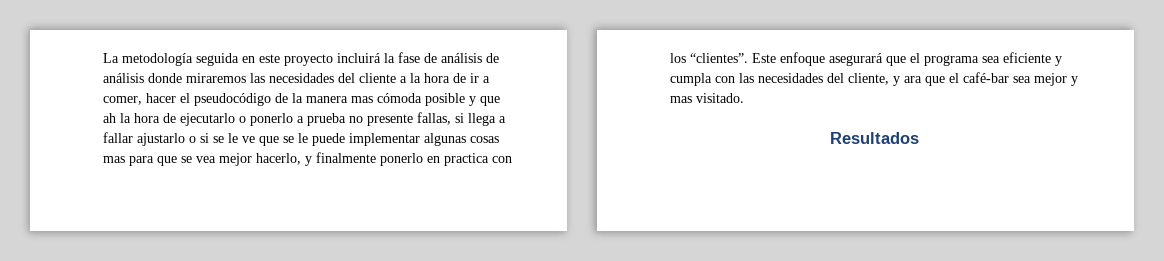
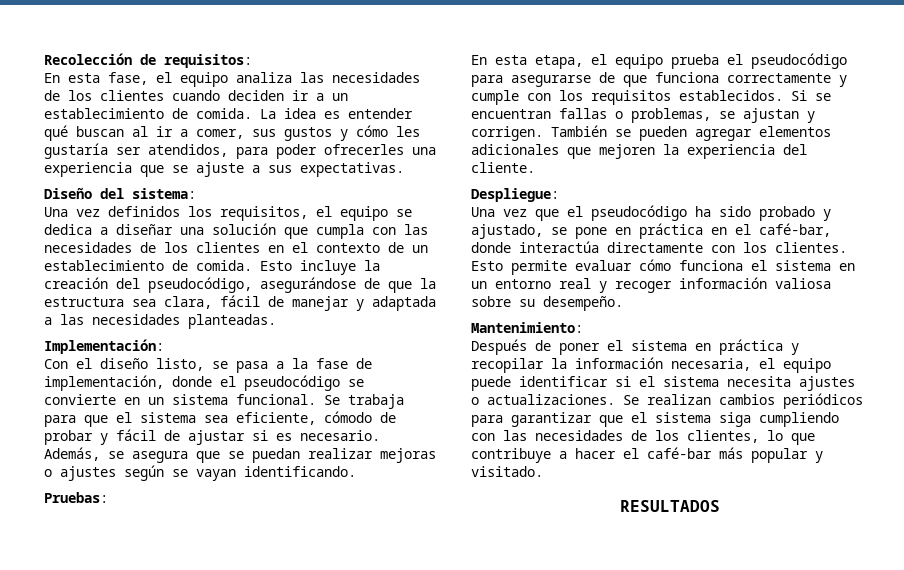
[103,52,499,66] [103,73,490,83] [103,93,500,106] [103,112,506,126] [103,132,499,146] [103,152,512,166] [670,52,1062,66] [670,72,1078,86] [670,96,692,103] La metodología seguida en este proyecto incluirá la fase de análisis de análisis donde miraremos las necesidades del cliente a la hora de ir a comer, hacer el pseudocódigo de la manera mas cómoda posible y que ah la hora de ejecutarlo o ponerlo a prueba no presente fallas, si llega a fallar ajustarlo o si se le ve que se le puede implementar algunas cosas mas para que se vea mejor hacerlo, y finalmente ponerlo en practica con los “clientes”. Este enfoque asegurará que el programa sea eficiente y cumpla con las necesidades del cliente, y ara que el café-bar sea mejor y mas -> [44,53,252,68] [44,72,420,87] [44,90,348,101] [44,108,413,119] [44,125,420,141] [44,143,436,159] [44,162,404,177] [44,187,196,199] [44,206,412,221] [44,223,428,239] [44,242,428,253] [44,260,380,275] [44,277,436,293] [44,295,436,311] [44,314,276,329] [44,339,164,354] [44,358,372,373] [44,375,364,391] [44,394,404,409] [44,411,396,427] [44,429,380,445] [44,447,436,463] [44,465,356,481] [44,492,108,503] [471,53,847,69] [471,72,847,87] [471,90,831,105] [471,108,815,123] [471,125,831,141] [471,144,807,159] [471,162,535,173] [471,188,559,202] [471,205,831,221] [471,223,831,239] [471,241,847,253] [471,259,855,275] [471,277,831,293] [471,296,623,311] [471,322,583,333] [471,339,799,355] [471,357,831,373] [471,376,855,391] [471,393,863,409] [471,412,839,427] [471,430,815,445] [471,447,823,463] Recolección de requisitos: // En esta fase, el equipo analiza las necesidades de los clientes cuando deciden ir a un establecimiento de comida. La idea es entender qué buscan al ir a comer, sus gustos y cómo les gustaría ser atendidos, para poder ofrecerles una experiencia que se ajuste a sus expectativas. // Diseño del sistema: // Una vez definidos los requisitos, el equipo se dedica a diseñar una solución que cumpla con las necesidades de los clientes en el contexto de un establecimiento de comida. Esto incluye la creación del pseudocódigo, asegurándose de que la estructura sea clara, fácil de manejar y adaptada a las necesidades planteadas. // Implementación: // Con el diseño listo, se pasa a la fase de implementación, donde el pseudocódigo se convierte en un sistema funcional. Se trabaja para que el sistema sea eficiente, cómodo de probar y fácil de ajustar si es necesario. Además, se asegura que se puedan realizar mejoras o ajustes según se vayan identificando. // Pruebas: // En esta etapa, el equipo prueba el pseudocódigo para asegurarse de que funciona correctamente y cumple con los requisitos establecidos. Si se encuentran fallas o problemas, se ajustan y corrigen. También se pueden agregar elementos adicionales que mejoren la experiencia del cliente. // Despliegue: // Una vez que el pseudocódigo ha sido probado y ajustado, se pone en práctica en el café-bar, donde interactúa directamente con los clientes. Esto permite evaluar cómo funciona el sistema en un entorno real y recoger información valiosa sobre su desempeño. // Mantenimiento: // Después de poner el sistema en práctica y recopilar la información necesaria, el equipo puede identificar si el sistema necesita ajustes o actualizaciones. Se realizan cambios periódicos para garantizar que el sistema siga cumpliendo con las necesidades de los clientes, lo que contribuye a hacer el café-bar más popular y
[830,132,919,144] Resultados -> [619,500,720,512] RESULTADOS

